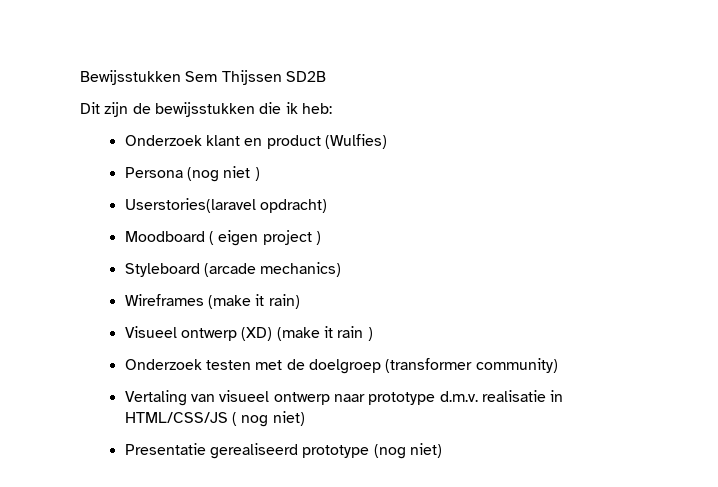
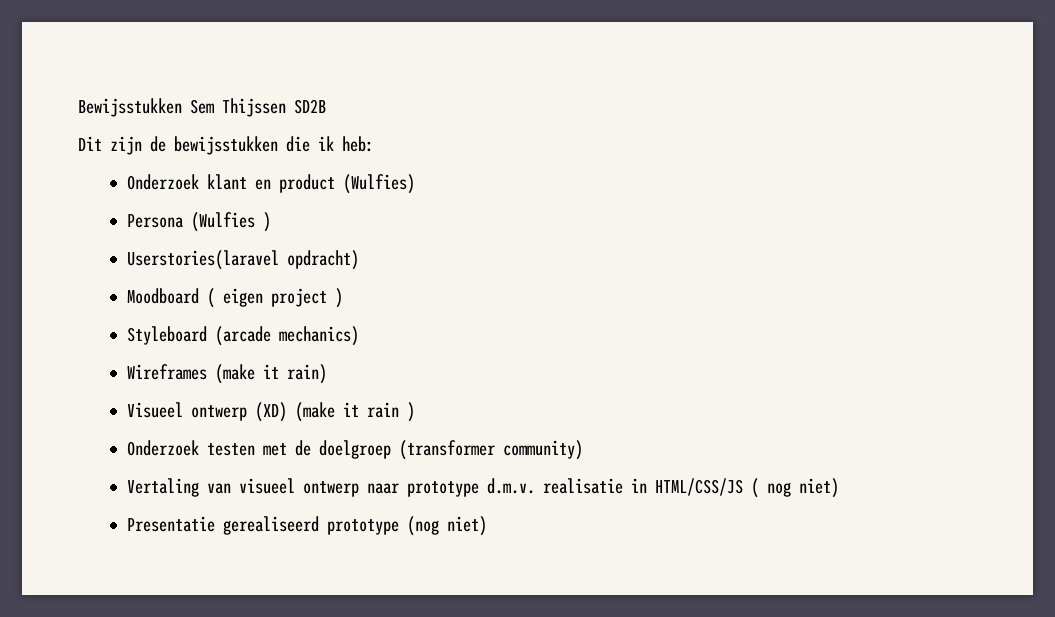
[186,166,251,182] (nog niet -> [190,212,255,232] (Wulfies

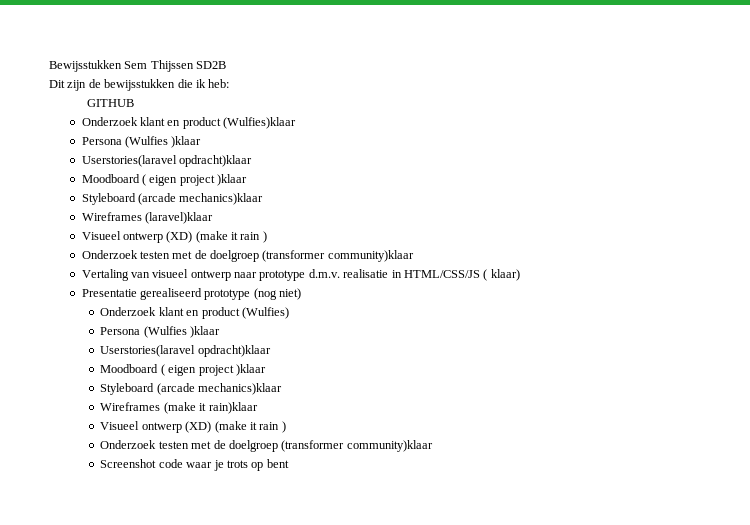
[126,174,415,194] [126,212,271,232] [126,250,359,270] [126,288,343,308] [126,326,359,346] [126,364,327,384] // Onderzoek klant en product (Wulfies) // Persona (Wulfies ) // Userstories(laravel opdracht) // Moodboard ( eigen project ) // Styleboard (arcade mechanics) // Wireframes (make it rain) -> [86,99,134,107] [81,117,297,129] [81,136,202,148] [81,155,252,167] [81,174,248,186] [81,193,264,205] [81,212,213,224] // GITHUB // Onderzoek klant en product (Wulfies)klaar // Persona (Wulfies )klaar // Userstories(laravel opdracht)klaar // Moodboard ( eigen project )klaar // Styleboard (arcade mechanics)klaar // Wireframes (laravel)klaar
[502,440,583,460] community) -> [327,250,414,262] community)klaar
[766,478,839,498] nog niet) -> [490,269,520,281] klaar)
(487, 526) none -> [100,307,289,319] [100,326,221,338] [100,345,271,357] [100,364,266,376] [100,383,283,395] [100,402,258,414] [100,421,286,433] [100,440,433,452] [100,459,289,471] // Onderzoek klant en product (Wulfies) // Persona (Wulfies )klaar // Userstories(laravel opdracht)klaar // Moodboard ( eigen project )klaar // Styleboard (arcade mechanics)klaar // Wireframes (make it rain)klaar // Visueel ontwerp (XD) (make it rain ) // Onderzoek testen met de doelgroep (transformer community)klaar // Screenshot code waar je trots op bent

